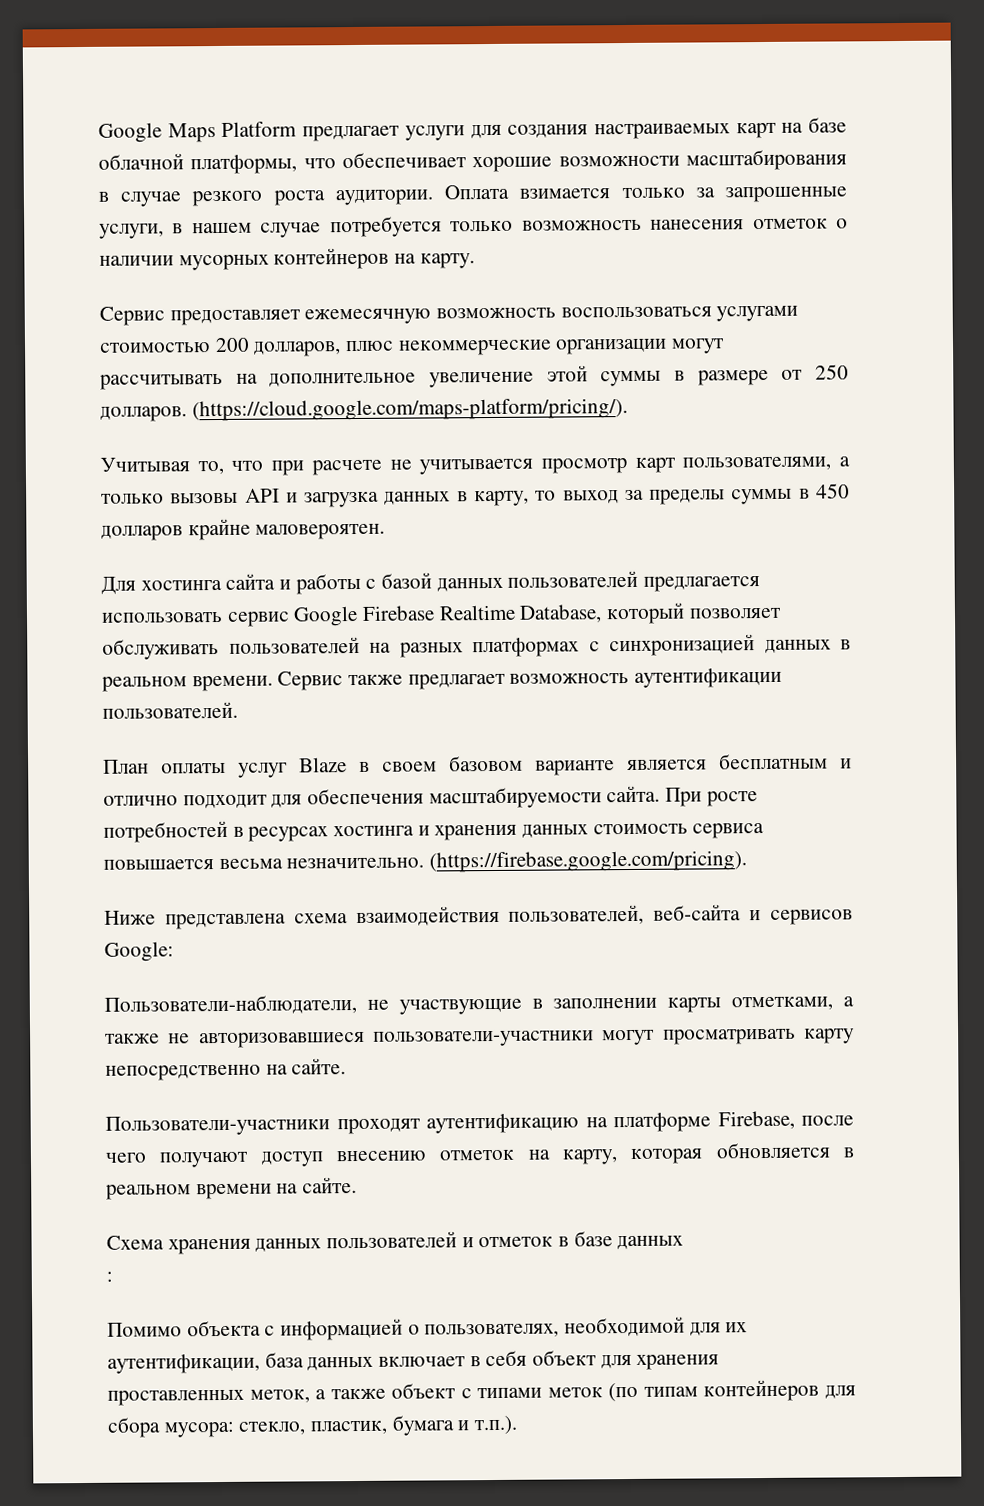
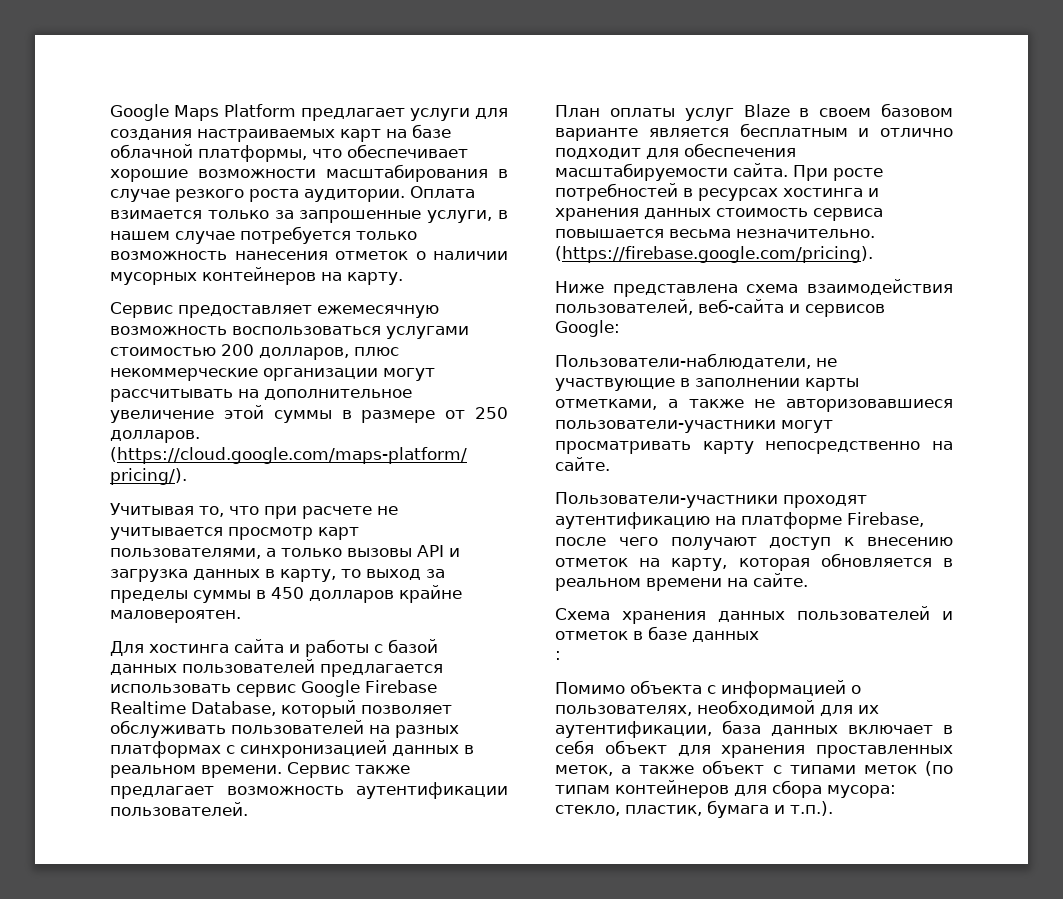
(324, 1159) none -> [844,537,855,546] к

